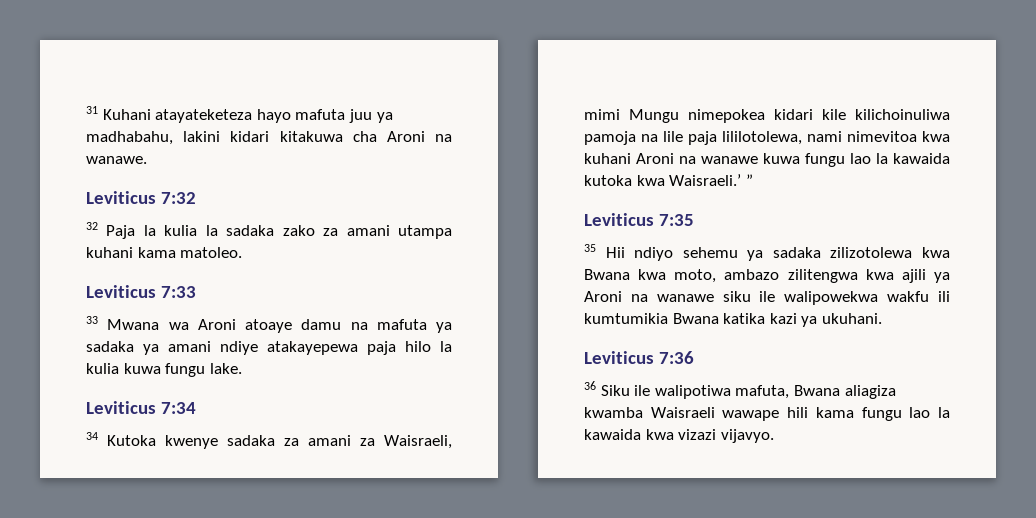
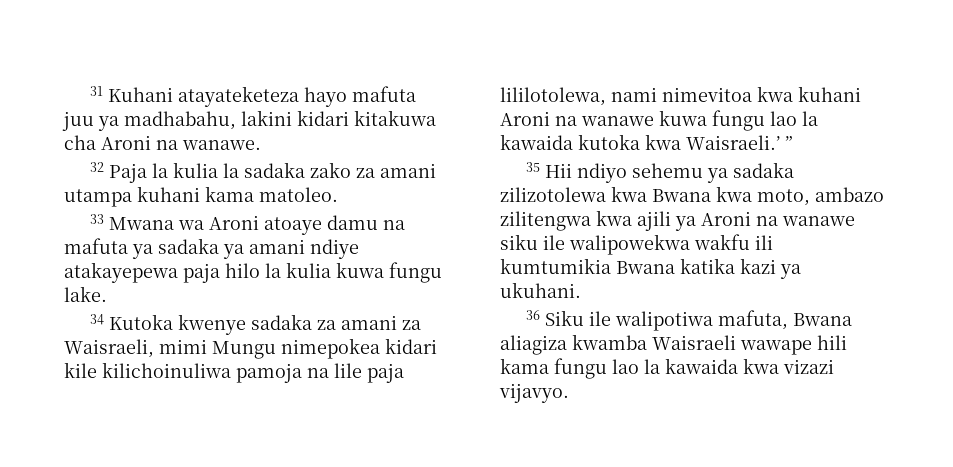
[86,191,196,204] // Leviticus 7:32 -> (261, 145) none
[86,285,196,298] // Leviticus 7:33 -> (338, 194) none
[86,401,196,414] // Leviticus 7:34 -> (107, 294) none
[584,213,694,226] // Leviticus 7:35 -> (793, 143) none
[584,351,694,364] // Leviticus 7:36 -> (581, 290) none

